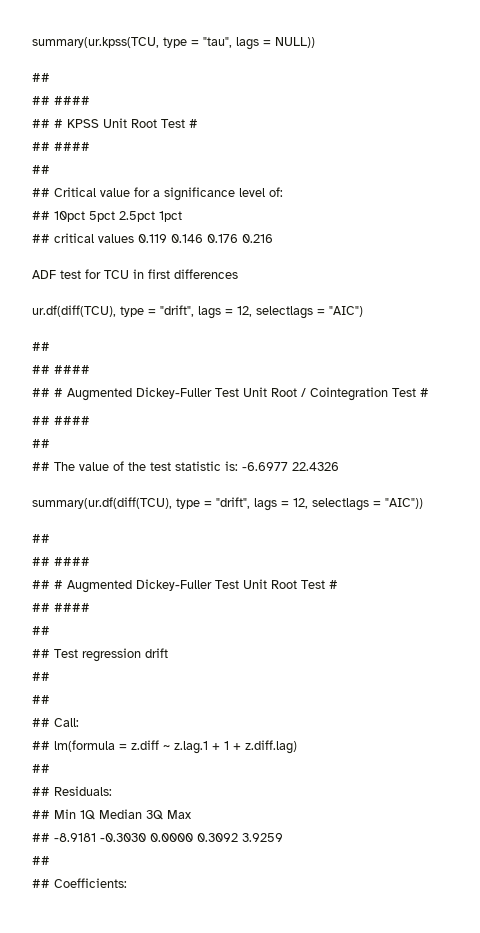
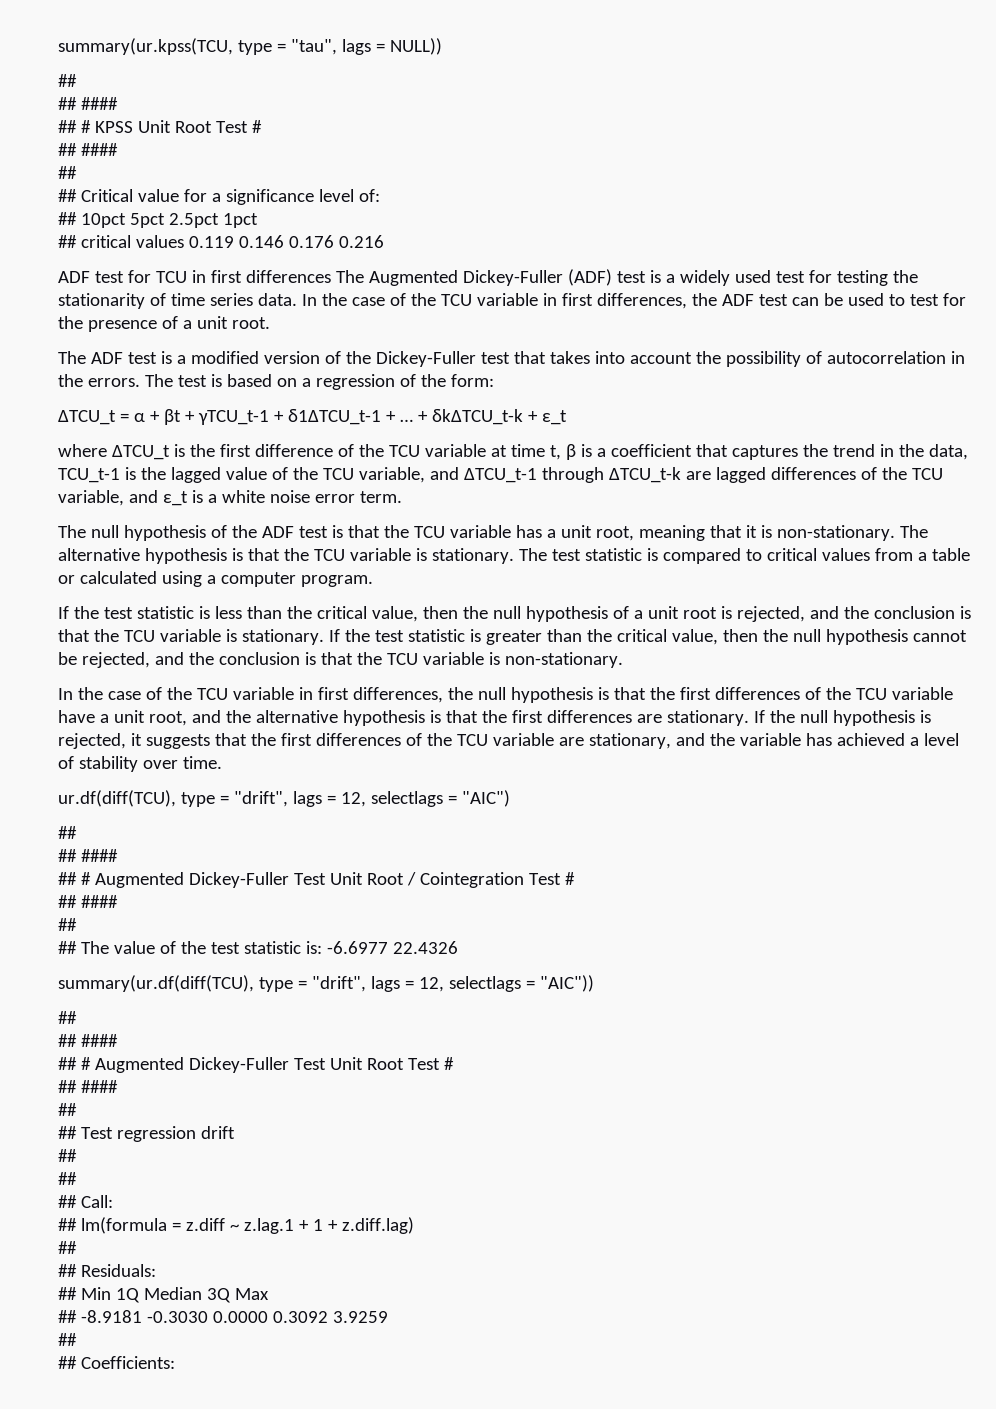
(238, 274) none -> [335,269,918,286] [58,293,966,309] [58,316,270,332] [58,351,965,367] [58,374,494,390] [58,409,567,425] [58,444,968,460] [58,467,943,483] [58,490,402,506] [58,525,928,541] [58,548,970,564] [58,571,373,587] [58,606,971,622] [58,629,967,645] [58,652,623,668] [58,687,953,703] [58,710,931,726] [58,733,959,749] [58,756,222,772] The Augmented Dickey-Fuller (ADF) test is a widely used test for testing the stationarity of time series data. In the case of the TCU variable in first differences, the ADF test can be used to test for the presence of a unit root. // The ADF test is a modified version of the Dickey-Fuller test that takes into account the possibility of autocorrelation in the errors. The test is based on a regression of the form: // ΔTCU_t = α + βt + γTCU_t-1 + δ1ΔTCU_t-1 + … + δkΔTCU_t-k + ε_t // where ΔTCU_t is the first difference of the TCU variable at time t, β is a coefficient that captures the trend in the data, TCU_t-1 is the lagged value of the TCU variable, and ΔTCU_t-1 through ΔTCU_t-k are lagged differences of the TCU variable, and ε_t is a white noise error term. // The null hypothesis of the ADF test is that the TCU variable has a unit root, meaning that it is non-stationary. The alternative hypothesis is that the TCU variable is stationary. The test statistic is compared to critical values from a table or calculated using a computer program. // If the test statistic is less than the critical value, then the null hypothesis of a unit root is rejected, and the conclusion is that the TCU variable is stationary. If the test statistic is greater than the critical value, then the null hypothesis cannot be rejected, and the conclusion is that the TCU variable is non-stationary. // In the case of the TCU variable in first differences, the null hypothesis is that the first differences of the TCU variable have a unit root, and the alternative hypothesis is that the first differences are stationary. If the null hypothesis is rejected, it suggests that the first differences of the TCU variable are stationary, and the variable has achieved a level of stability over time.

